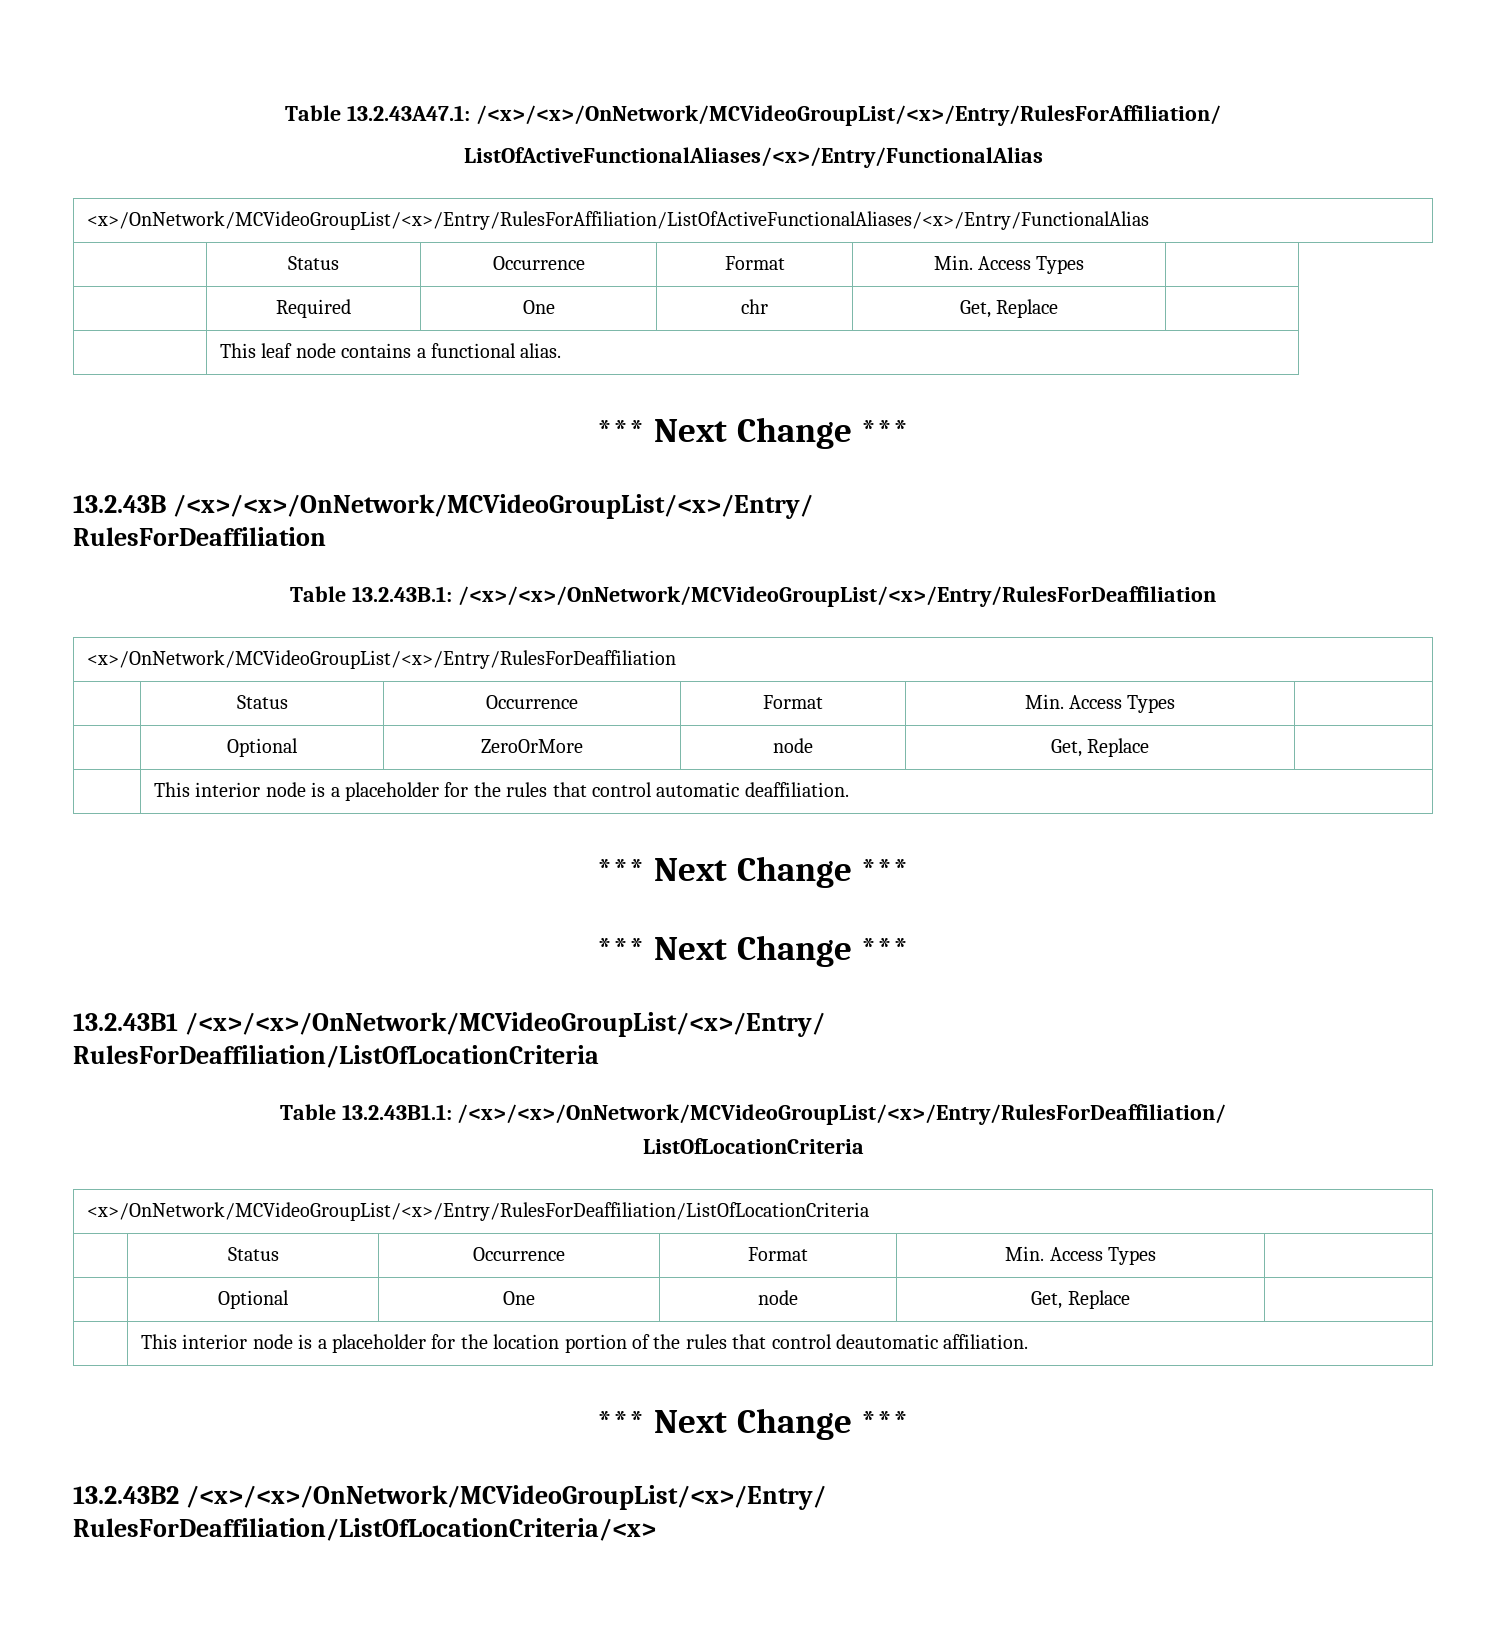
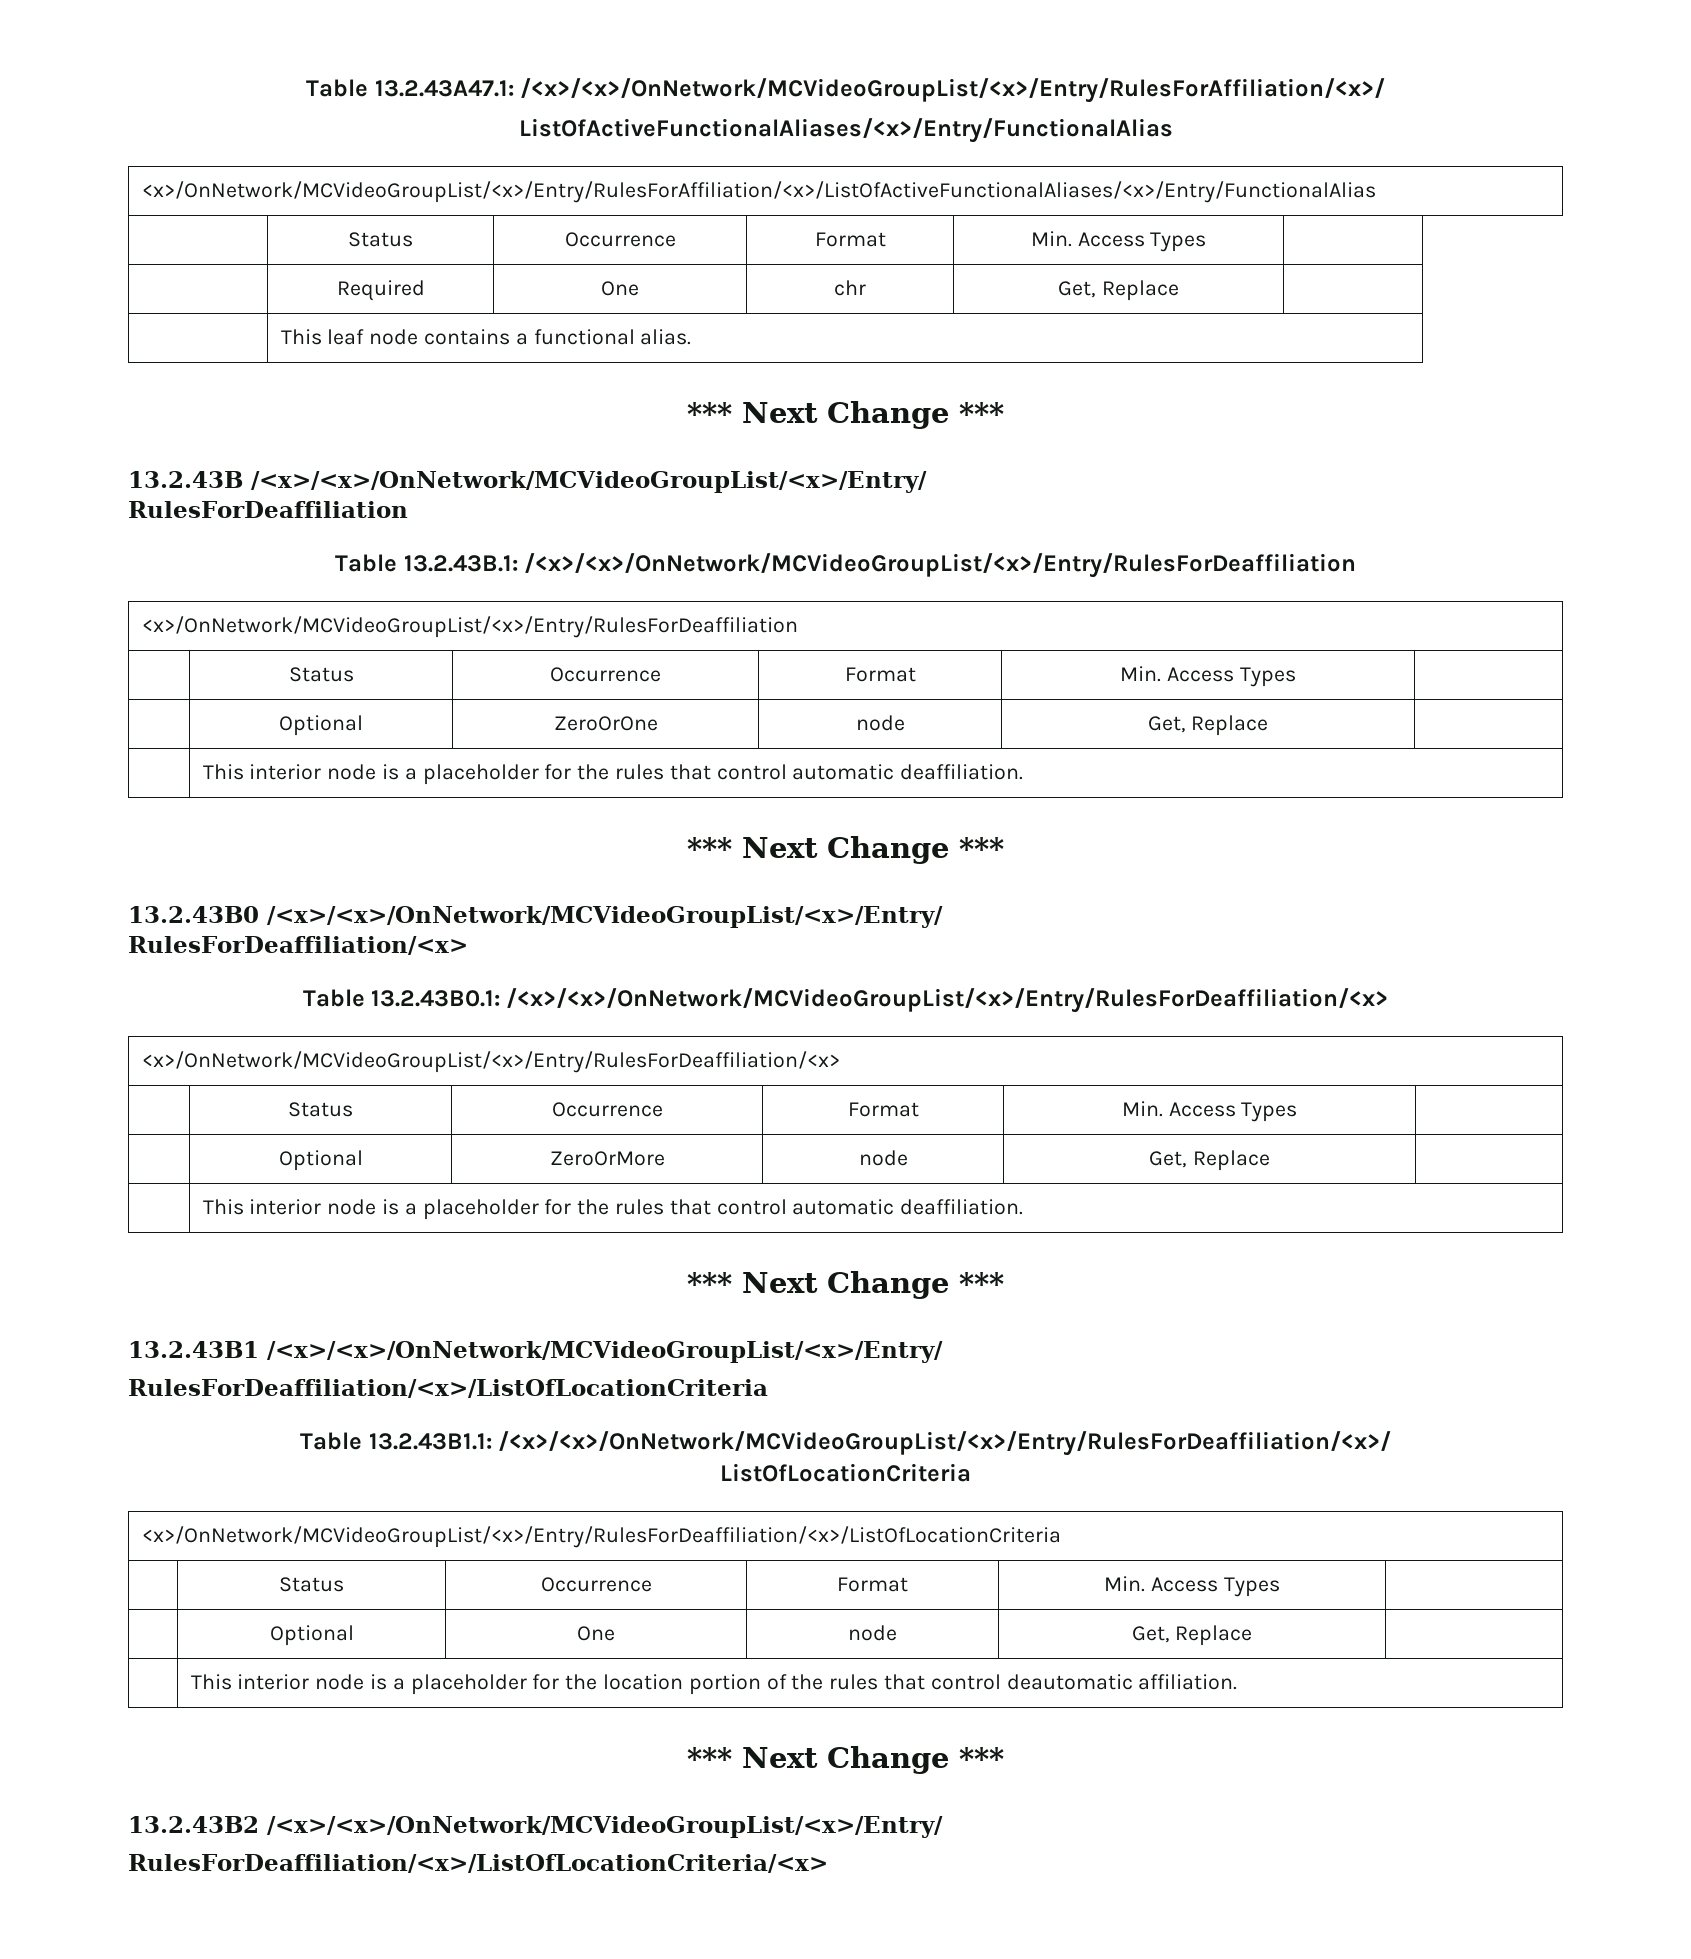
[475,105,1221,126] /<x>/<x>/OnNetwork/MCVideoGroupList/<x>/Entry/RulesForAffiliation/ -> [519,78,1385,103] /<x>/<x>/OnNetwork/MCVideoGroupList/<x>/Entry/RulesForAffiliation/<x>/
[87,211,1150,230] <x>/OnNetwork/MCVideoGroupList/<x>/Entry/RulesForAffiliation/ListOfActiveFunctionalAliases/<x>/Entry/FunctionalAlias -> [141,181,1376,203] <x>/OnNetwork/MCVideoGroupList/<x>/Entry/RulesForAffiliation/<x>/ListOfActiveFunctionalAliases/<x>/Entry/FunctionalAlias
(1176, 704) none -> [279,715,363,736] [553,716,658,731] [855,715,905,731] [1147,715,1269,736] [202,764,1024,785] [687,836,1004,864] [128,906,943,928] [128,936,468,955] [302,988,1389,1013] [141,1051,840,1073] [288,1102,353,1117] [551,1102,663,1117] [847,1102,919,1117] [1121,1101,1298,1122] // | Optional | ZeroOrOne | node | Get, Replace | // | This interior node is a placeholder for the rules that control automatic deaffiliation. // *** Next Change *** // 13.2.43B0 /<x>/<x>/OnNetwork/MCVideoGroupList/<x>/Entry/ // RulesForDeaffiliation/<x> // Table 13.2.43B0.1: /<x>/<x>/OnNetwork/MCVideoGroupList/<x>/Entry/RulesForDeaffiliation/<x> // <x>/OnNetwork/MCVideoGroupList/<x>/Entry/RulesForDeaffiliation/<x> // | Status | Occurrence | Format | Min. Access Types |
[597,935,909,967] // *** Next Change *** -> (1004, 1282) none
[73,1045,599,1068] RulesForDeaffiliation/ListOfLocationCriteria -> [128,1379,768,1398] RulesForDeaffiliation/<x>/ListOfLocationCriteria
[457,1104,1227,1125] /<x>/<x>/OnNetwork/MCVideoGroupList/<x>/Entry/RulesForDeaffiliation/ -> [497,1431,1391,1456] /<x>/<x>/OnNetwork/MCVideoGroupList/<x>/Entry/RulesForDeaffiliation/<x>/
[87,1202,870,1221] <x>/OnNetwork/MCVideoGroupList/<x>/Entry/RulesForDeaffiliation/ListOfLocationCriteria -> [141,1526,1061,1548] <x>/OnNetwork/MCVideoGroupList/<x>/Entry/RulesForDeaffiliation/<x>/ListOfLocationCriteria
[73,1518,656,1541] RulesForDeaffiliation/ListOfLocationCriteria/<x> -> [128,1854,828,1873] RulesForDeaffiliation/<x>/ListOfLocationCriteria/<x>

